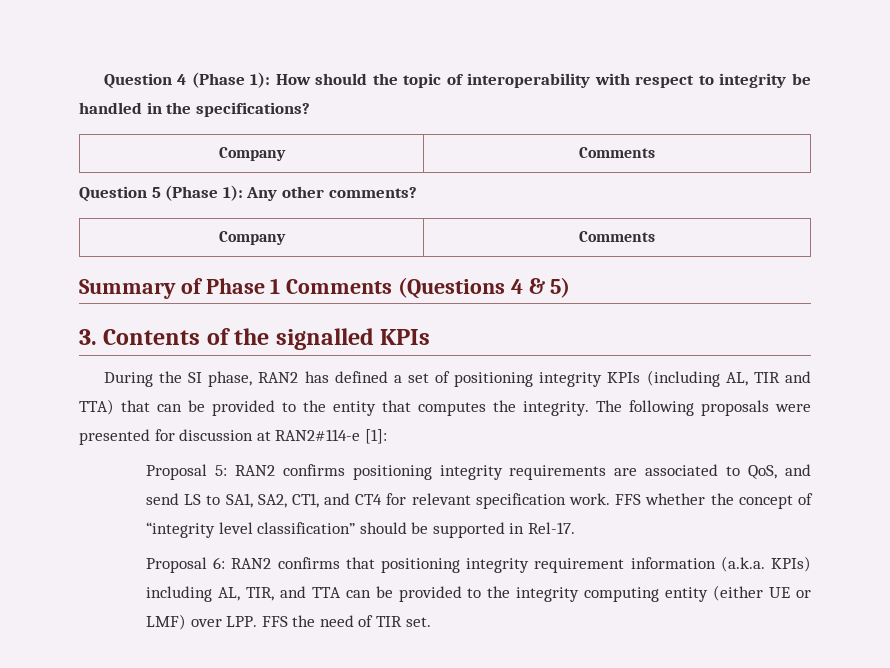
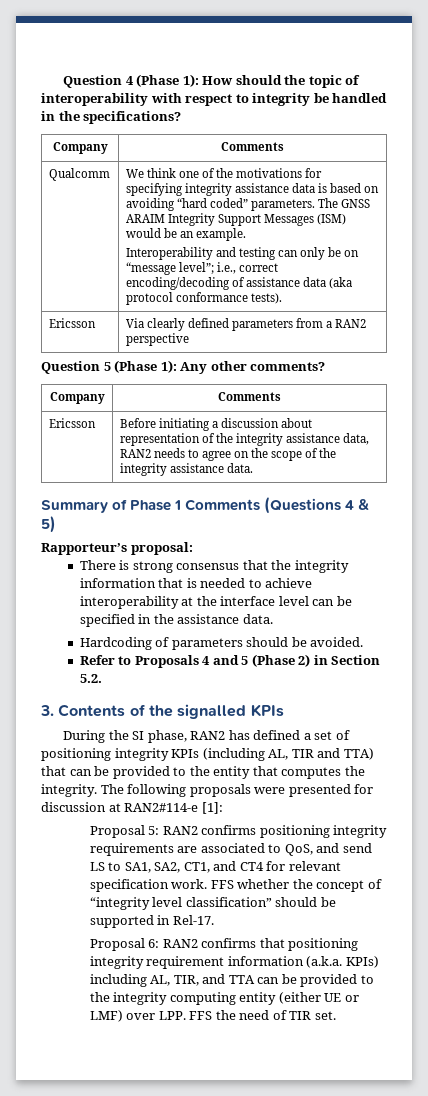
(655, 152) none -> [48,168,110,181] [125,168,323,178] [125,183,380,196] [125,198,371,211] [125,213,346,226] [125,228,246,241] [125,247,360,260] [125,262,278,275] [125,277,352,290] [125,292,282,305] [48,318,96,328] [125,318,367,331] [125,333,189,346] // Qualcomm | We think one of the motivations for specifying integrity assistance data is based on avoiding “hard coded” parameters. The GNSS ARAIM Integrity Support Messages (ISM) would be an example. // Interoperability and testing can only be on “message level”; i.e., correct encoding/decoding of assistance data (aka protocol conformance tests). // Ericsson | Via clearly defined parameters from a RAN2 perspective
(655, 236) none -> [48,418,96,428] [119,418,312,431] [119,433,370,446] [119,448,337,461] [119,463,253,476] // Ericsson | Before initiating a discussion about representation of the integrity assistance data, RAN2 needs to agree on the scope of the integrity assistance data.
(571, 287) none -> [41,542,193,555] [79,560,349,573] [79,578,313,588] [79,596,352,609] [79,614,273,627] [79,637,364,650] [79,654,381,668] [79,674,102,683] // Rapporteur’s proposal: // There is strong consensus that the integrity information that is needed to achieve interoperability at the interface level can be specified in the assistance data. // Hardcoding of parameters should be avoided. // Refer to Proposals 4 and 5 (Phase 2) in Section 5.2.

